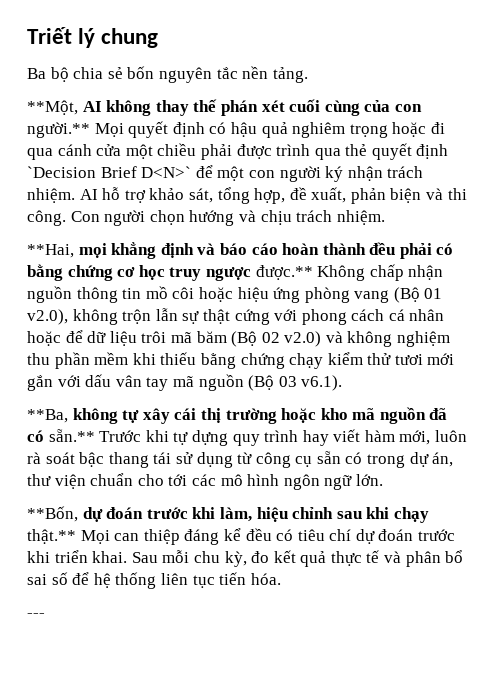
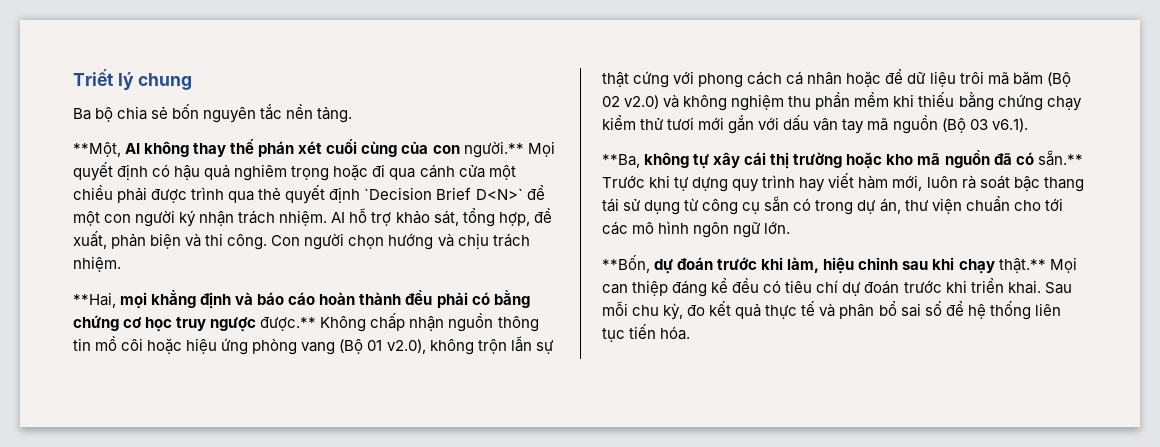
[27,613,45,618] // --- -> (691, 333) none

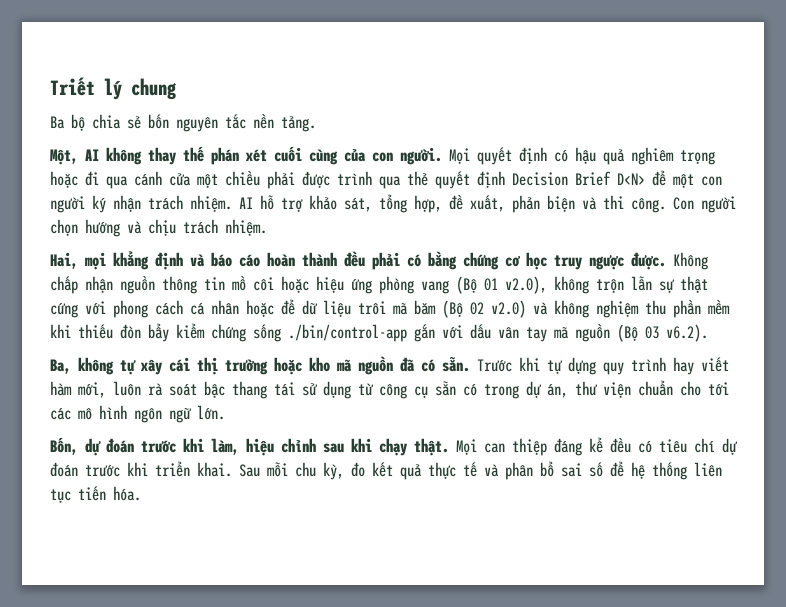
[73,141,121,157] **Một, -> [50,149,78,165] Một,
[463,141,524,158] người.** -> [400,147,442,165] người.
[364,187,523,200] `Decision Brief D<N>` -> [512,171,645,186] Decision Brief D<N>
[73,292,116,308] **Hai, -> [50,252,78,269] Hai,
[260,317,317,331] được.** -> [631,252,666,270] được.
[958,92,1082,111] [602,115,725,130] bằng chứng chạy kiểm thử tươi mới -> [120,323,407,342] đòn bẩy kiểm chứng sống ./bin/control-app
[991,118,1028,132] [602,154,640,168] v6.1). // **Ba, -> [666,324,708,342] [50,359,71,374] v6.2). // Ba,
[1037,150,1083,166] sẵn.** -> [442,356,470,372] sẵn.
[602,255,650,273] **Bốn, -> [50,437,78,455] Bốn,
[998,257,1046,274] thật.** -> [414,438,449,456] thật.

